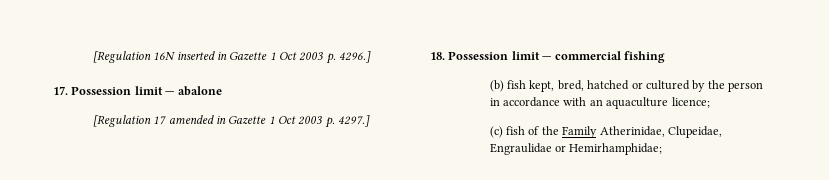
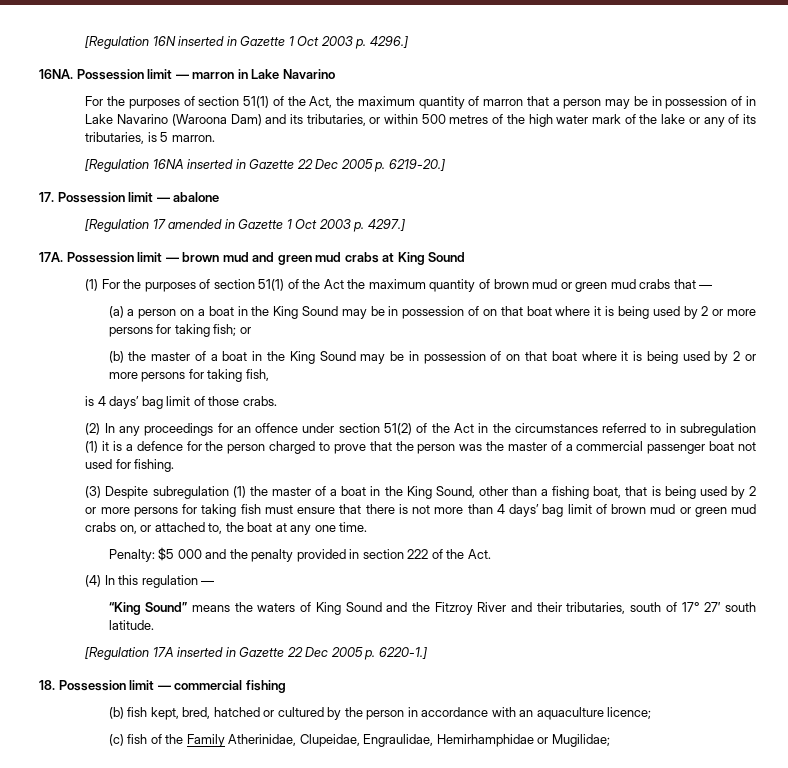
(372, 57) none -> [39,69,335,80] [85,96,757,109] [85,114,757,127] [85,132,215,144] [85,159,445,172] // 16NA. Possession limit — marron in Lake Navarino // For the purposes of section 51(1) of the Act, the maximum quantity of marron that a person may be in possession of in Lake Navarino (Waroona Dam) and its tributaries, or within 500 metres of the high water mark of the lake or any of its tributaries, is 5 marron. // [Regulation 16NA inserted in Gazette 22 Dec 2005 p. 6219-20.]
(371, 121) none -> [39,252,466,265] [85,279,713,292] [108,306,757,319] [108,324,251,337] [108,351,757,364] [108,369,269,382] [85,396,277,409] [85,423,756,436] [85,441,756,454] [85,459,175,472] [85,486,756,499] [85,504,757,517] [85,522,368,535] [108,547,491,562] [85,575,215,588] [108,602,757,615] [108,620,154,630] [85,647,427,660] // 17A. Possession limit — brown mud and green mud crabs at King Sound // (1) For the purposes of section 51(1) of the Act the maximum quantity of brown mud or green mud crabs that — // (a) a person on a boat in the King Sound may be in possession of on that boat where it is being used by 2 or more persons for taking fish; or // (b) the master of a boat in the King Sound may be in possession of on that boat where it is being used by 2 or more persons for taking fish, // is 4 days’ bag limit of those crabs. // (2) In any proceedings for an offence under section 51(2) of the Act in the circumstances referred to in subregulation (1) it is a defence for the person charged to prove that the person was the master of a commercial passenger boat not used for fishing. // (3) Despite subregulation (1) the master of a boat in the King Sound, other than a fishing boat, that is being used by 2 or more persons for taking fish must ensure that there is not more than 4 days’ bag limit of brown mud or green mud crabs on, or attached to, the boat at any one time. // Penalty: $5 000 and the penalty provided in section 222 of the Act. // (4) In this regulation — // “King Sound” means the waters of King Sound and the Fitzroy River and their tributaries, south of 17° 27′ south latitude. // [Regulation 17A inserted in Gazette 22 Dec 2005 p. 6220-1.]
[489,143,663,155] Engraulidae or Hemirhamphidae; -> [363,734,610,747] Engraulidae, Hemirhamphidae or Mugilidae;

